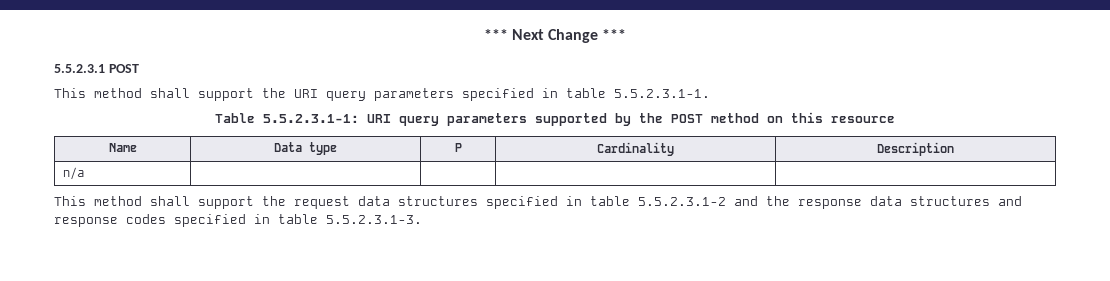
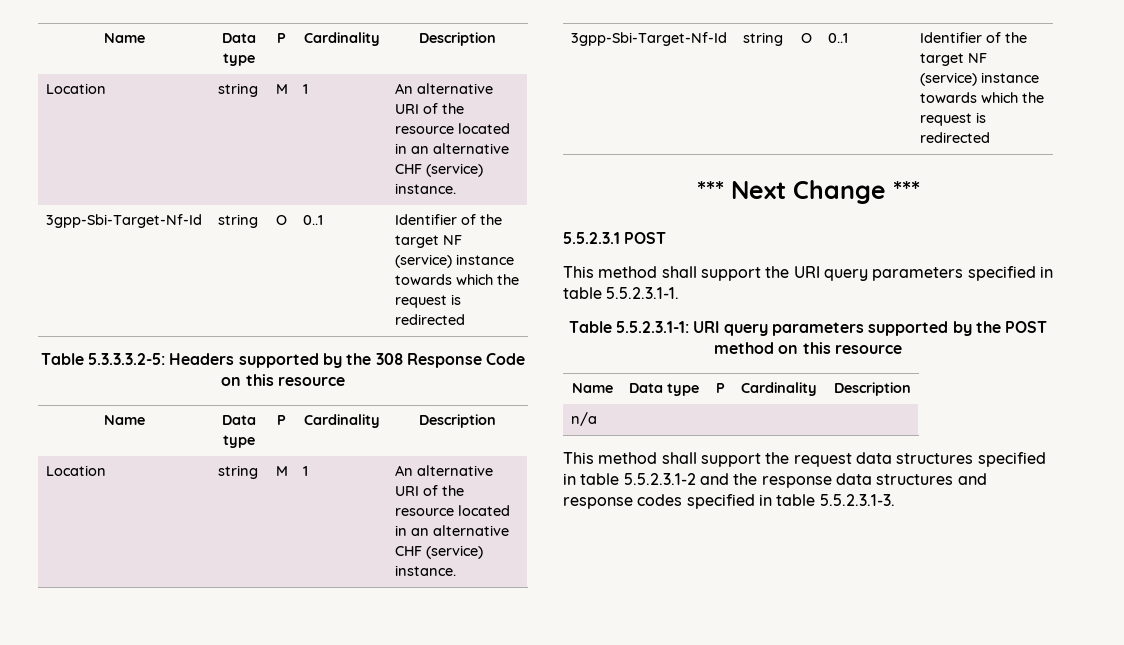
(483, 34) none -> [104,33,145,43] [222,33,256,43] [223,53,255,66] [277,33,286,43] [303,32,380,46] [419,32,496,46] [45,83,106,94] [217,83,258,97] [275,84,288,94] [302,84,308,94] [394,83,493,94] [394,103,464,114] [394,123,510,134] [394,143,509,154] [394,163,483,177] [394,183,456,194] [45,214,202,228] [217,214,258,228] [276,215,287,225] [302,215,323,225] [394,214,502,225] [394,235,462,248] [394,254,514,268] [394,274,519,285] [394,294,461,308] [394,314,465,325] [40,353,526,368] [221,374,345,386] [104,415,145,425] [222,415,256,425] [223,435,255,448] [277,415,286,425] [303,414,380,428] [419,414,496,428] [45,465,106,476] [217,465,258,479] [275,466,288,476] [302,466,308,476] [394,465,493,476] [394,485,464,496] [394,505,510,516] [394,525,509,536] [394,545,483,559] [394,565,456,576] [570,32,727,46] [742,32,783,46] [801,33,812,43] [827,33,848,43] [919,32,1027,43] [919,53,987,66] [919,72,1039,86] [919,92,1044,103] [919,112,986,126] [919,132,990,143] Name | Data type | P | Cardinality | Description // Location | string | M | 1 | An alternative URI of the resource located in an alternative CHF (service) instance. // 3gpp-Sbi-Target-Nf-Id | string | O | 0..1 | Identifier of the target NF (service) instance towards which the request is redirected // Table 5.3.3.3.2-5: Headers supported by the 308 Response Code on this resource // Name | Data type | P | Cardinality | Description // Location | string | M | 1 | An alternative URI of the resource located in an alternative CHF (service) instance. // 3gpp-Sbi-Target-Nf-Id | string | O | 0..1 | Identifier of the target NF (service) instance towards which the request is redirected //

